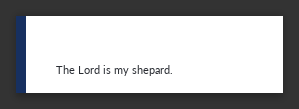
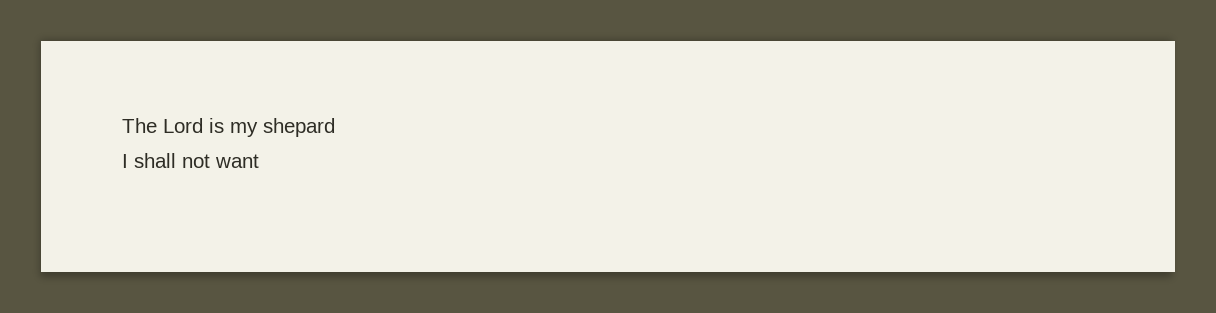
[132,65,173,76] shepard. -> [263,118,335,137] [122,153,259,168] shepard // I shall not want

